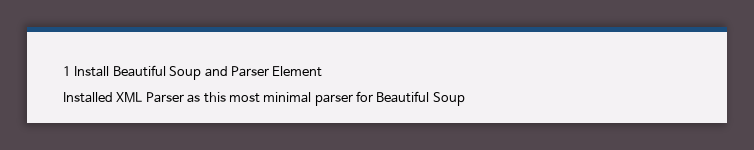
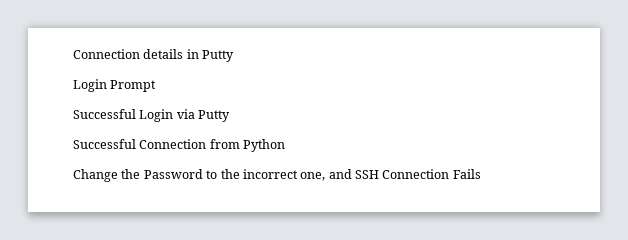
[63,65,323,80] [63,91,465,106] 1 Install Beautiful Soup and Parser Element // Installed XML Parser as this most minimal parser for Beautiful Soup -> [73,49,235,62] [73,79,157,92] [73,109,231,122] [73,139,286,152] [73,169,481,182] Connection details in Putty // Login Prompt // Successful Login via Putty // Successful Connection from Python // Change the Password to the incorrect one, and SSH Connection Fails

